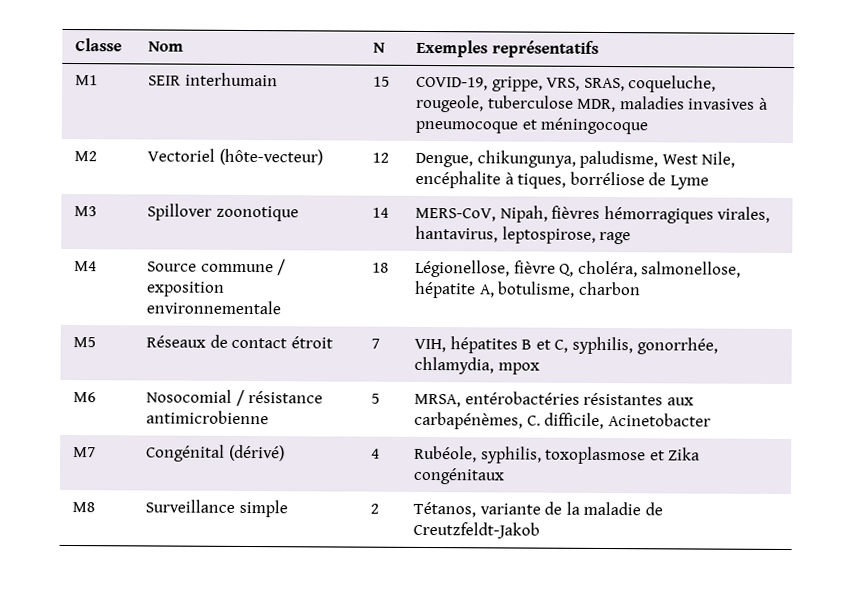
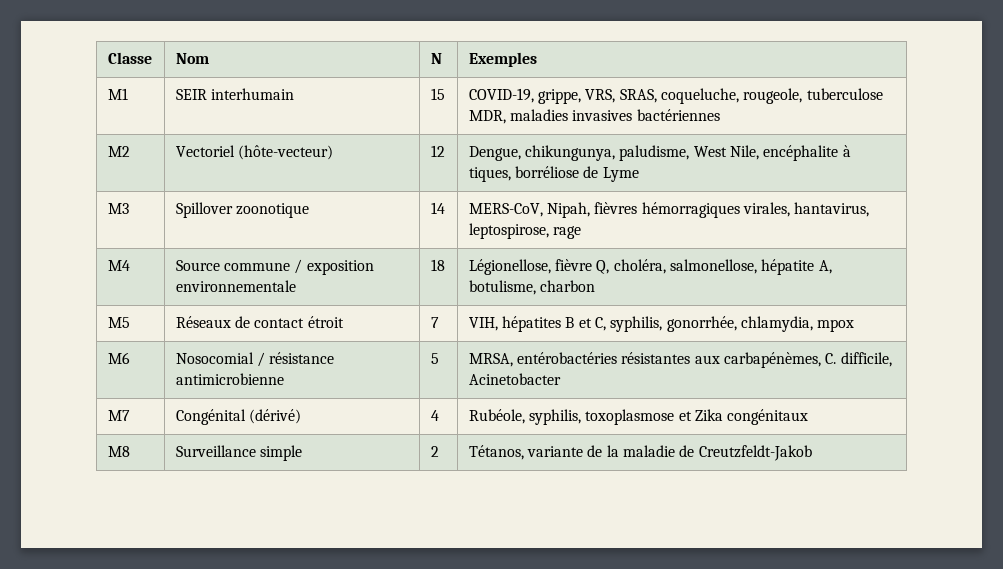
[491,40,599,58] représentatifs -> (537, 59) none
[758,97,768,110] [415,117,649,135] à pneumocoque et méningocoque -> [636,109,720,121] bactériennes

